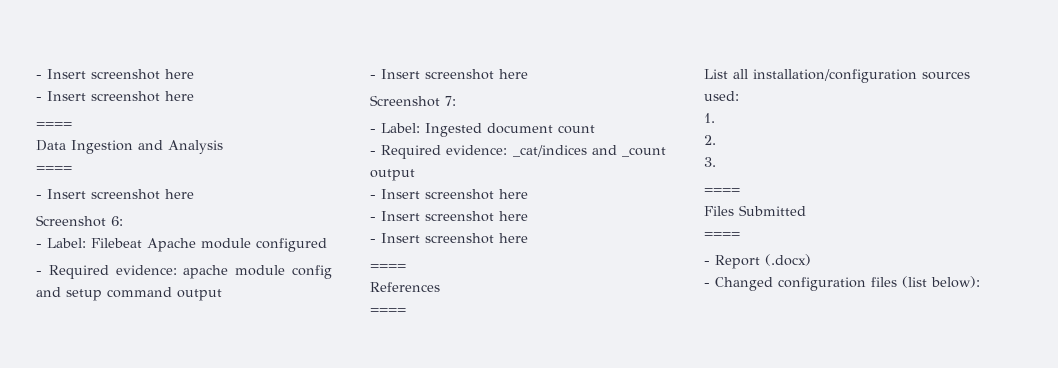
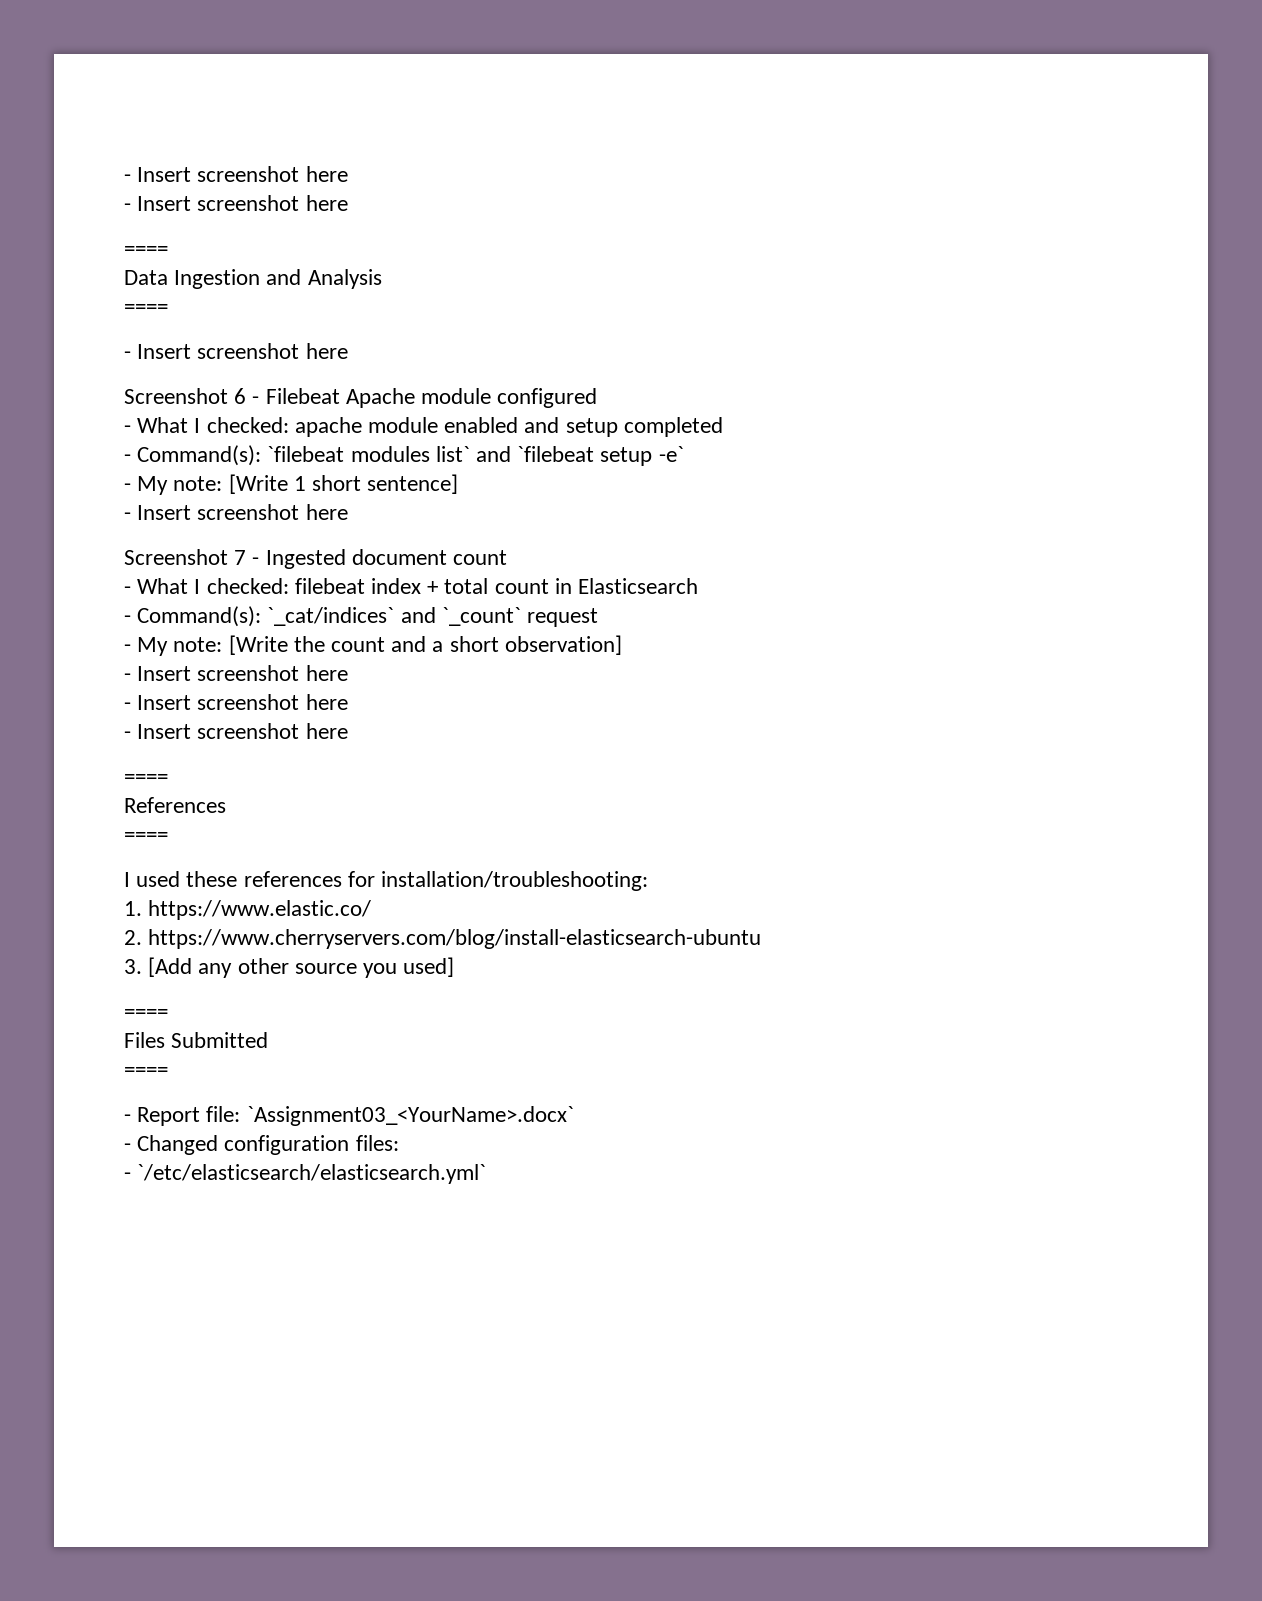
[111,216,123,226] [36,238,86,248] 6: // - Label: -> [234,388,260,404] 6 -
[48,265,177,279] Required evidence: -> [137,417,289,433] What I checked:
[292,265,332,279] config -> [444,417,519,433] enabled
[107,287,222,301] [370,69,528,80] [370,95,456,107] [370,123,420,133] command output // - Insert screenshot here // Screenshot 7: // - Label: -> [623,417,723,437] [124,445,684,466] [124,474,459,495] [124,504,348,520] [124,549,260,565] completed // - Command(s): `filebeat modules list` and `filebeat setup -e` // - My note: [Write 1 short sentence] // - Insert screenshot here // Screenshot 7 -
[381,145,666,159] [370,169,415,181] Required evidence: _cat/indices and _count output -> [137,578,699,594] [124,606,599,627] [124,635,622,656] What I checked: filebeat index + total count in Elasticsearch // - Command(s): `_cat/indices` and `_count` request // - My note: [Write the count and a short observation]
[704,69,970,83] [704,91,739,101] List all installation/configuration sources used: -> [124,871,649,891] I used these references for installation/troubleshooting:
(715, 118) none -> [148,900,372,920] https://www.elastic.co/
(716, 140) none -> [148,929,762,949] https://www.cherryservers.com/blog/install-elasticsearch-ubuntu
(716, 162) none -> [148,957,455,978] [Add any other source you used]
[765,254,811,266] (.docx) -> [206,1106,574,1126] file: `Assignment03_<YourName>.docx`
[871,276,980,288] files (list below): -> [355,1135,399,1151] [124,1164,487,1184] files: // - `/etc/elasticsearch/elasticsearch.yml`

